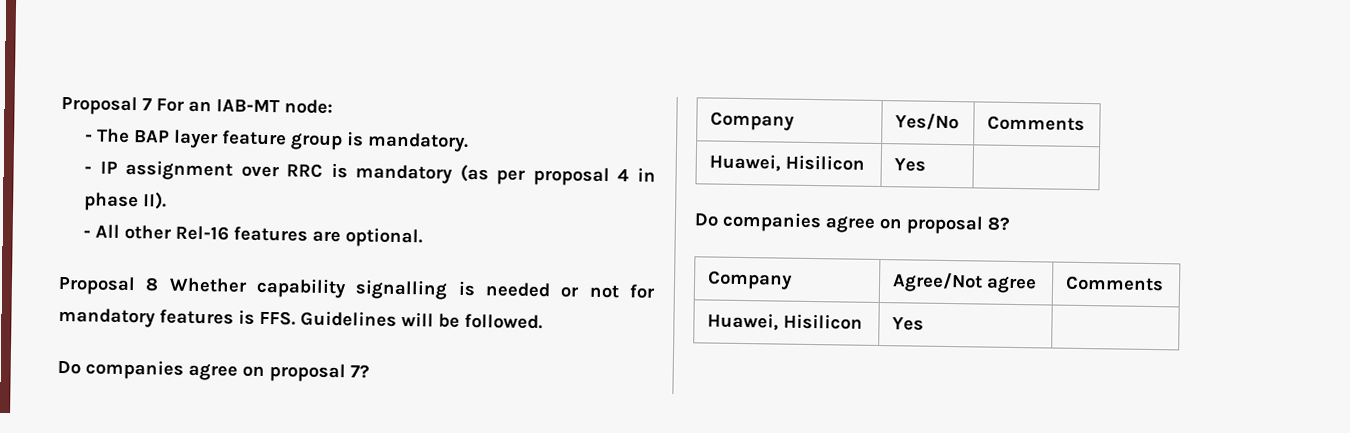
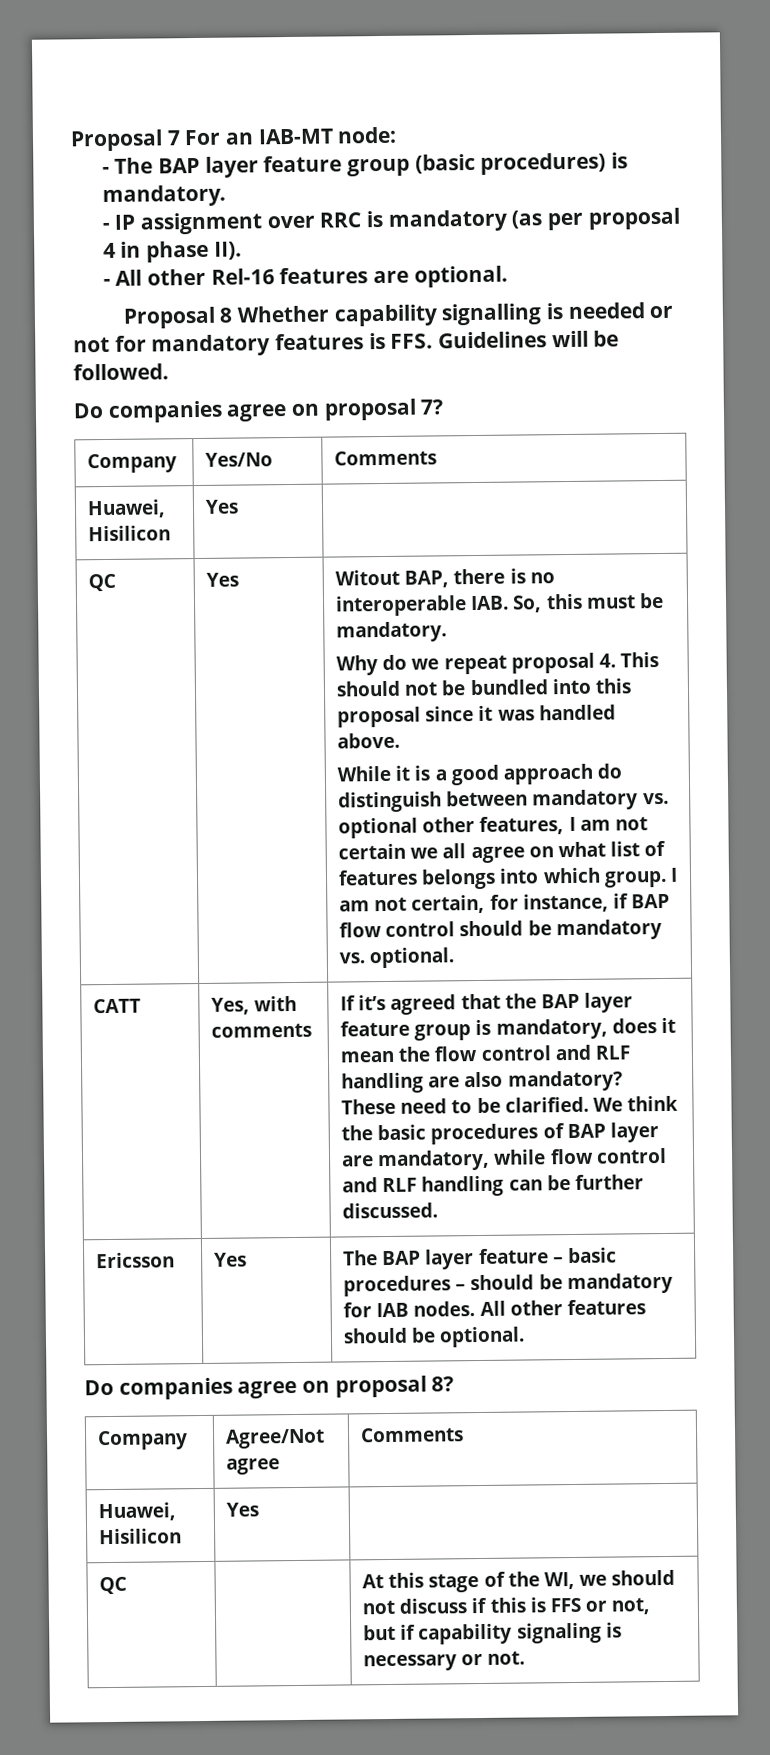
(344, 141) none -> [414,152,607,175] (basic procedures)
(927, 165) none -> [88,573,117,592] [206,572,240,587] [335,568,555,588] [335,592,664,617] [336,621,448,643] [336,652,659,676] [336,678,632,697] [337,704,616,728] [337,732,401,749] [337,763,622,786] [338,789,669,813] [338,816,648,839] [338,840,667,864] [338,867,678,890] [339,893,670,914] [339,919,662,941] [339,947,455,969] [93,998,142,1014] [211,995,298,1015] [211,1022,313,1038] [340,992,633,1015] [340,1017,676,1041] [340,1044,630,1063] [341,1070,623,1094] [341,1095,678,1115] [341,1122,659,1145] [342,1147,667,1172] [342,1174,644,1197] [342,1202,439,1219] [96,1252,176,1269] [214,1252,248,1267] [343,1247,617,1270] [343,1272,673,1297] [343,1299,646,1318] [343,1326,526,1348] // QC | Yes | Witout BAP, there is no interoperable IAB. So, this must be mandatory. // Why do we repeat proposal 4. This should not be bundled into this proposal since it was handled above. // While it is a good approach do distinguish between mandatory vs. optional other features, I am not certain we all agree on what list of features belongs into which group. I am not certain, for instance, if BAP flow control should be mandatory vs. optional. // CATT | Yes, with comments | If it’s agreed that the BAP layer feature group is mandatory, does it mean the flow control and RLF handling are also mandatory? These need to be clarified. We think the basic procedures of BAP layer are mandatory, while flow control and RLF handling can be further discussed. // Ericsson | Yes | The BAP layer feature – basic procedures – should be mandatory for IAB nodes. All other features should be optional.
(925, 324) none -> [99,1576,128,1595] [362,1569,676,1593] [362,1597,651,1615] [363,1622,622,1645] [363,1650,526,1672] // QC | | At this stage of the WI, we should not discuss if this is FFS or not, but if capability signaling is necessary or not.

